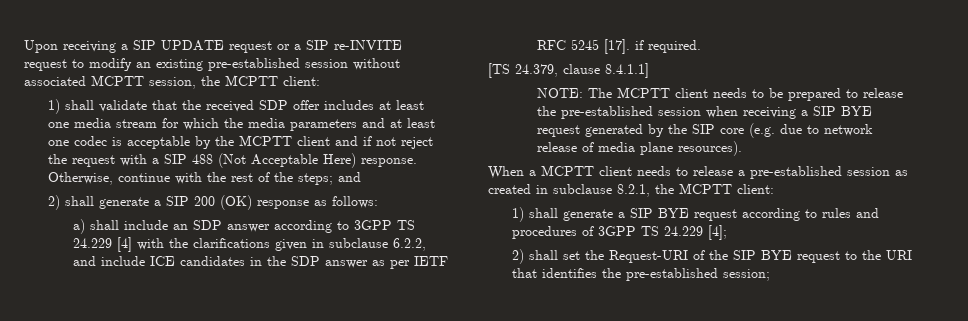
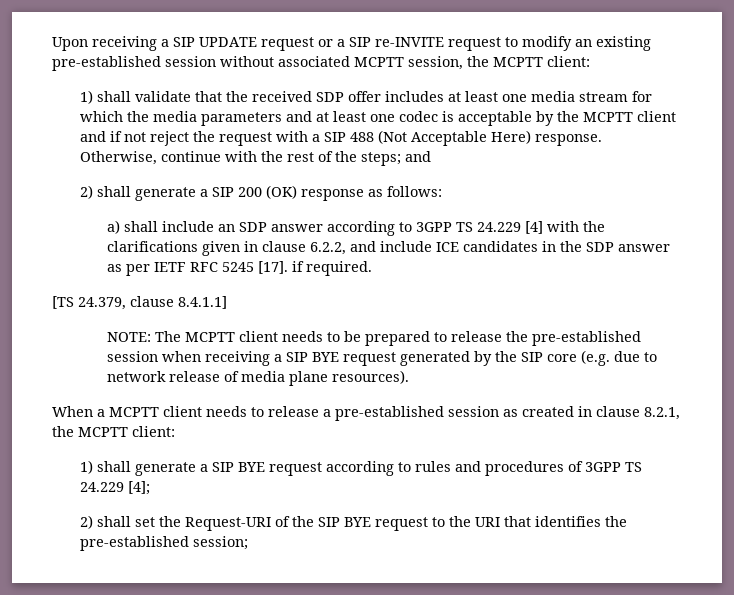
[328,238,388,248] subclause -> [262,241,307,252] clause
[553,184,612,194] subclause -> [596,406,640,417] clause

